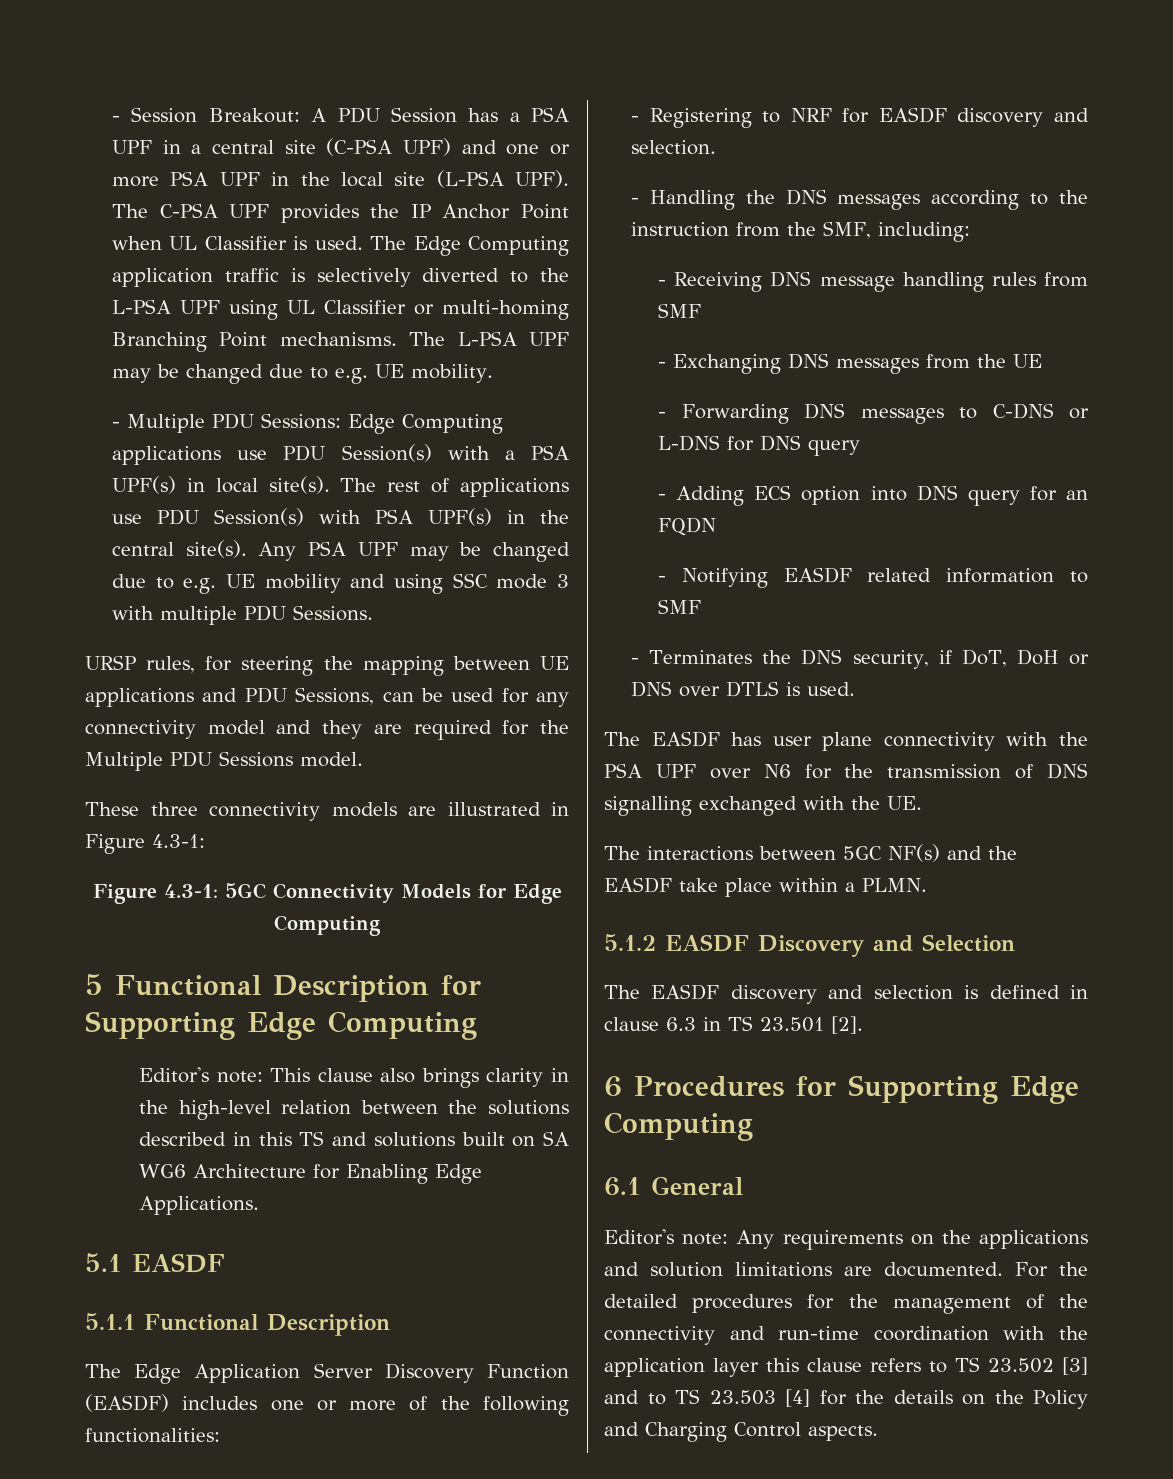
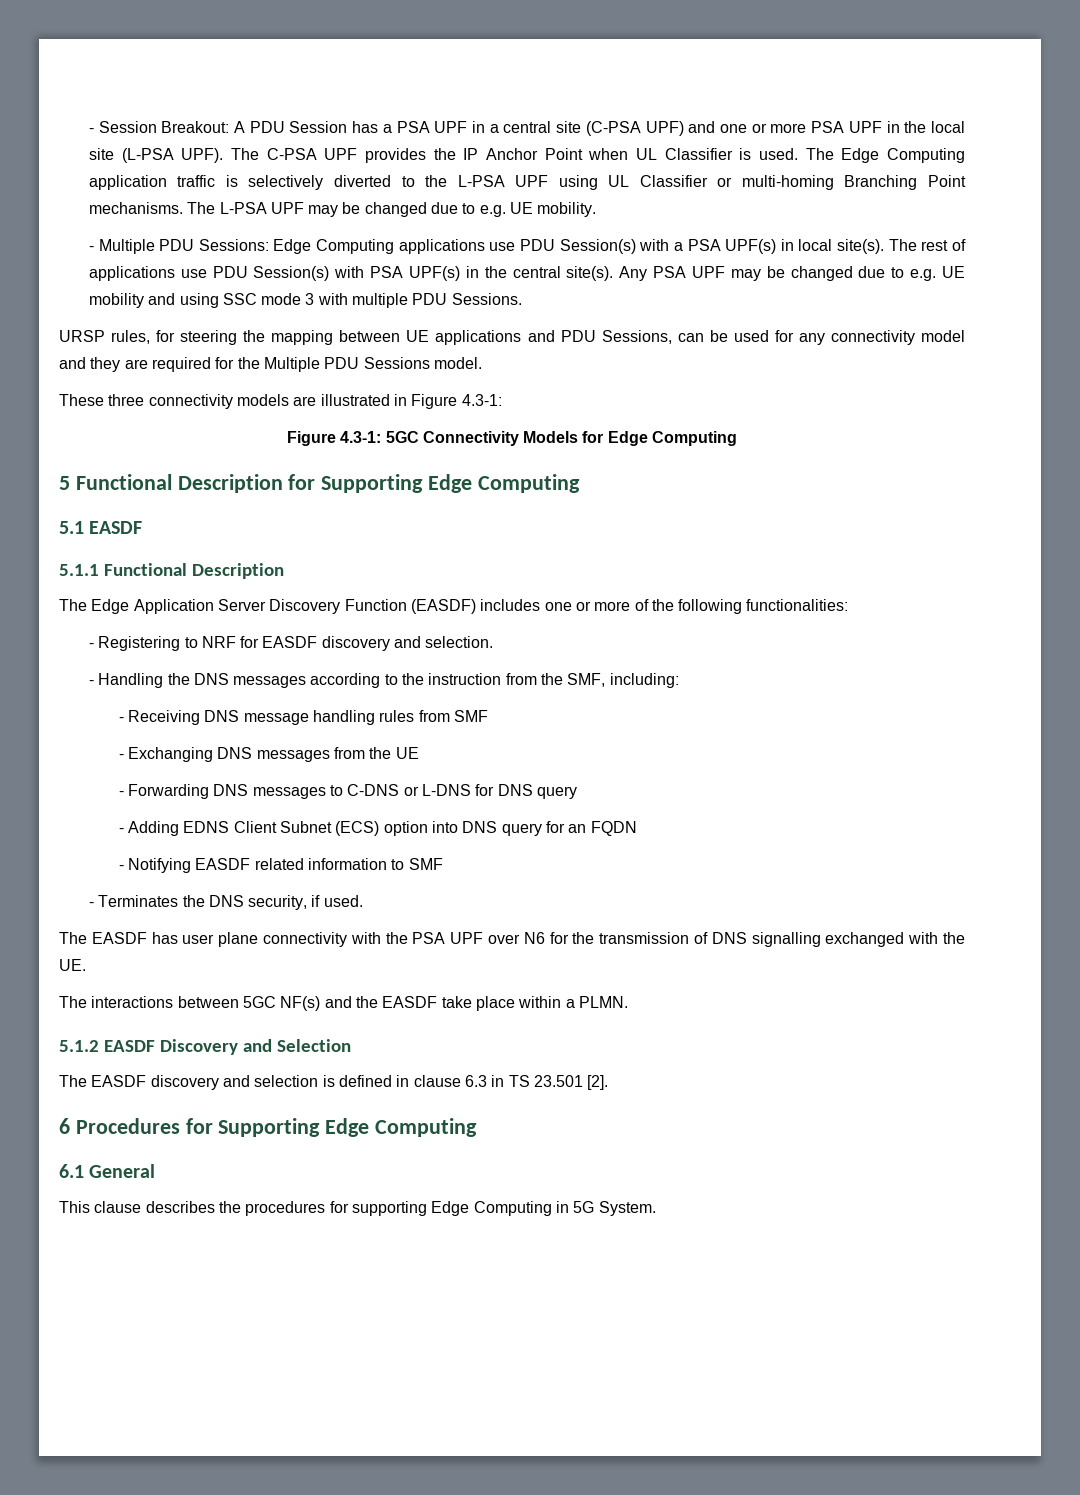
[139,1067,569,1088] [139,1100,569,1120] [139,1131,570,1147] [139,1164,483,1184] [139,1196,260,1215] // Editor's note: This clause also brings clarity in the high-level relation between the solutions described in this TS and solutions built on SA WG6 Architecture for Enabling Edge Applications. -> (580, 483) none
[754,485,792,500] ECS -> [183,821,380,836] EDNS Client Subnet (ECS)
[961,649,1089,667] [631,681,801,697] DoT, DoH or DNS over DTLS is -> (321, 901) none
[604,1229,1088,1250] [604,1262,1088,1277] [604,1294,1088,1314] [604,1326,1088,1345] [604,1357,1088,1377] [604,1389,1089,1409] [604,1422,878,1442] Editor's note: Any requirements on the applications and solution limitations are documented. For the detailed procedures for the management of the connectivity and run-time coordination with the application layer this clause refers to TS 23.502 [3] and to TS 23.503 [4] for the details on the Policy and Charging Control aspects. -> [59,1201,656,1216] This clause describes the procedures for supporting Edge Computing in 5G System.

